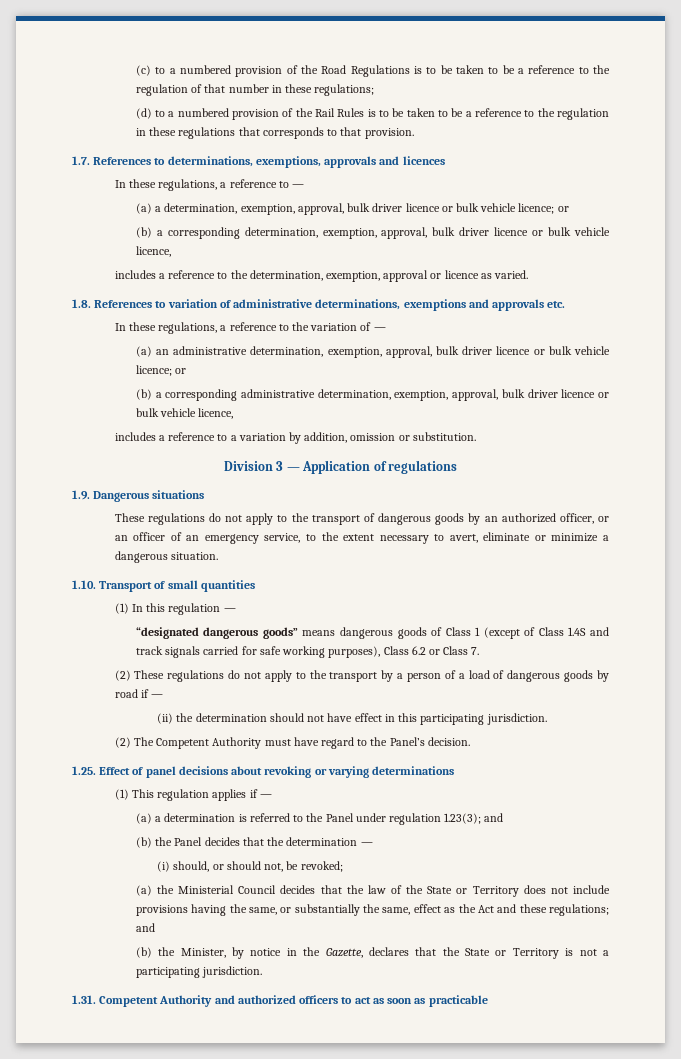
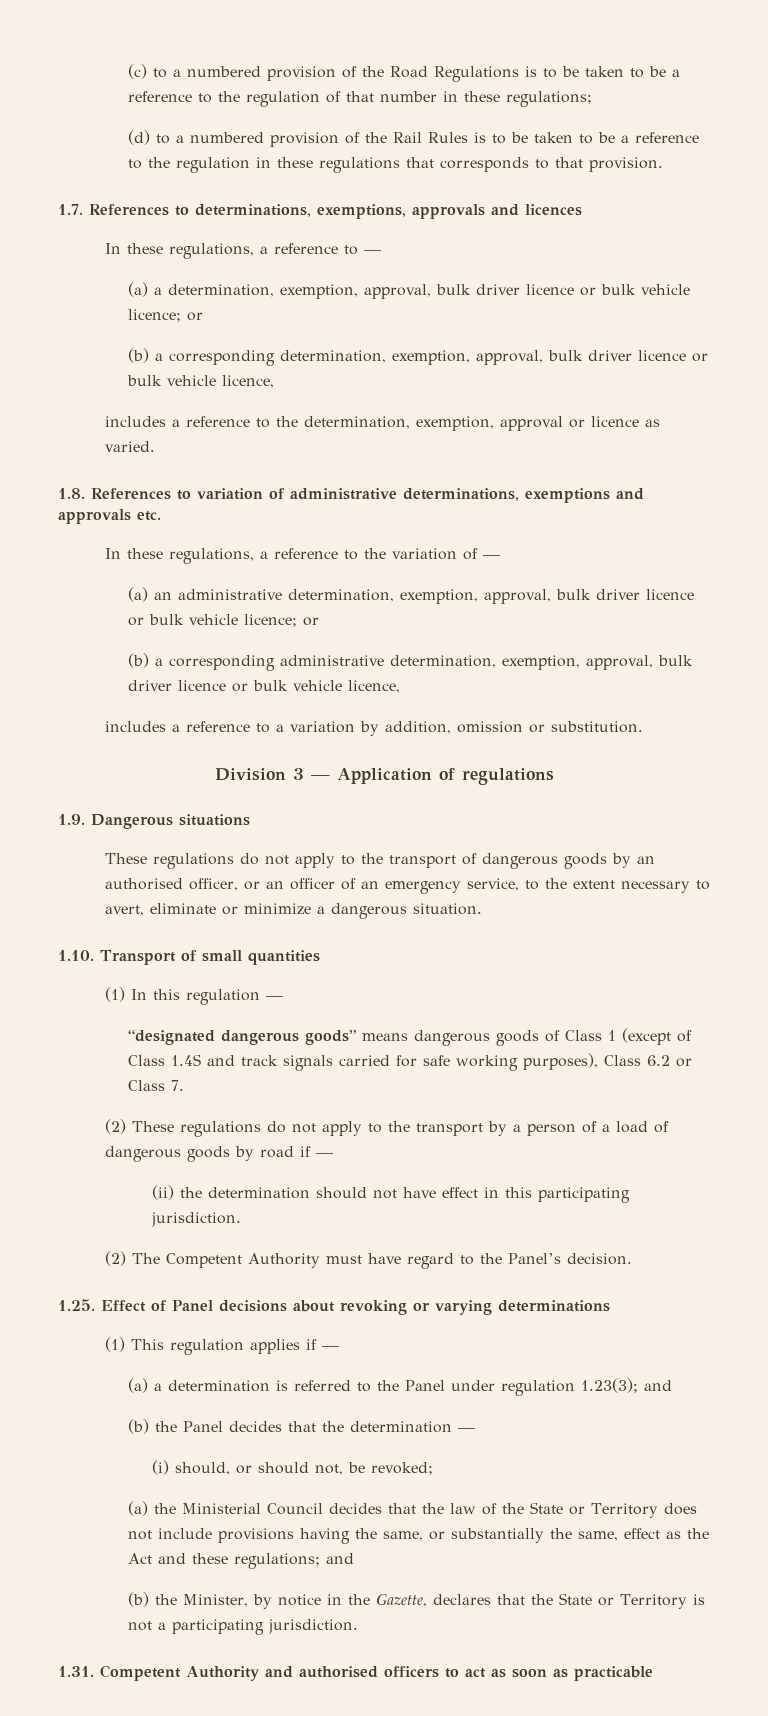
[501,513,556,523] authorized -> [104,878,183,890] authorised
[145,766,176,778] panel -> [172,1300,213,1311] Panel
[237,995,296,1004] authorized -> [299,1666,378,1678] authorised

